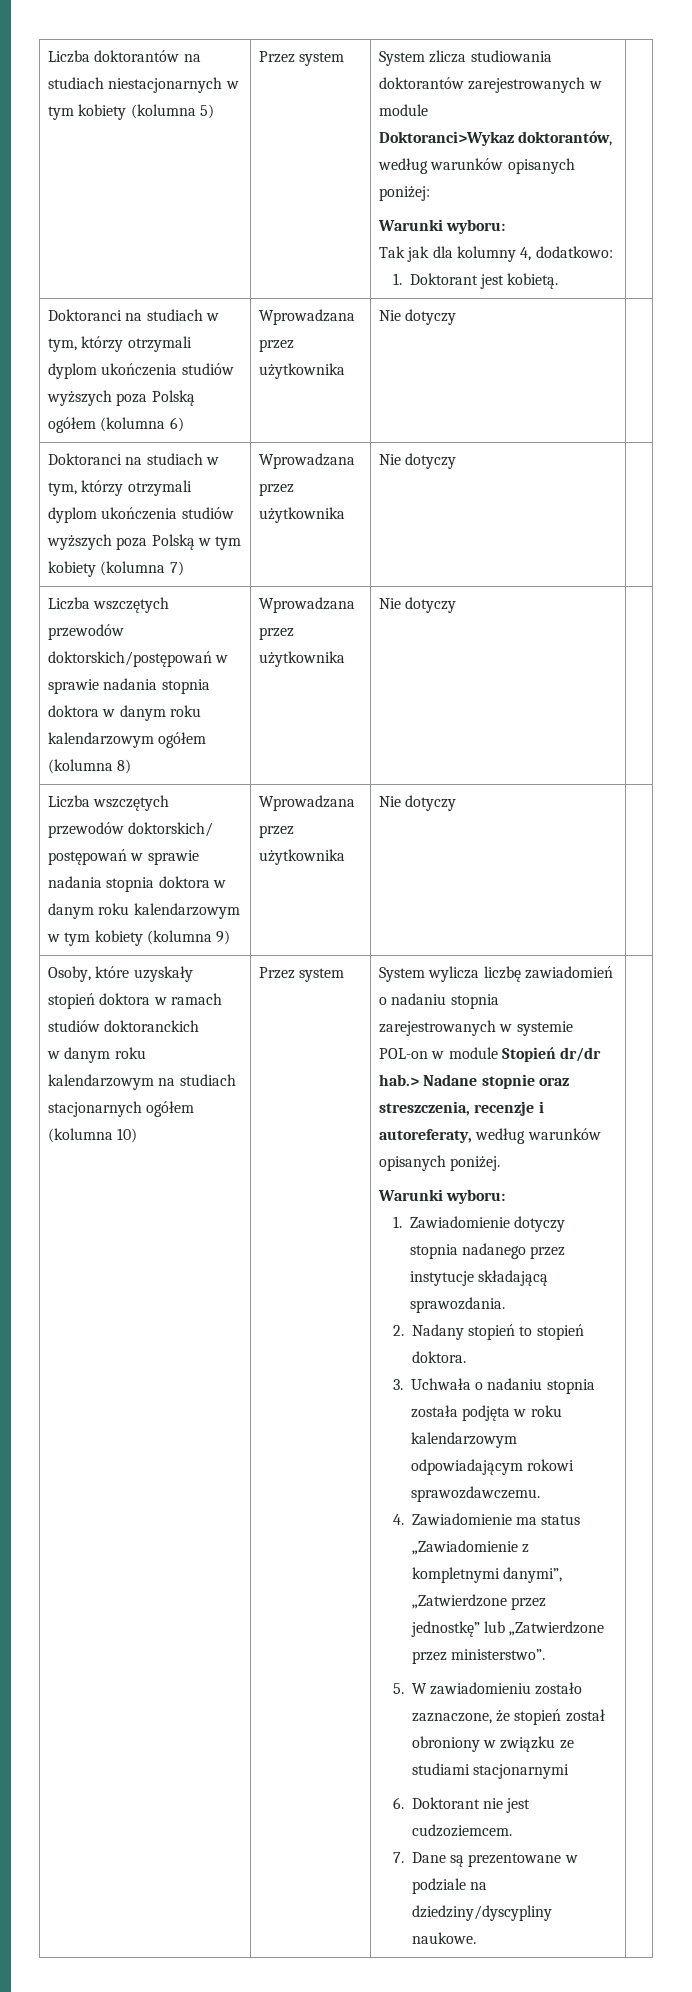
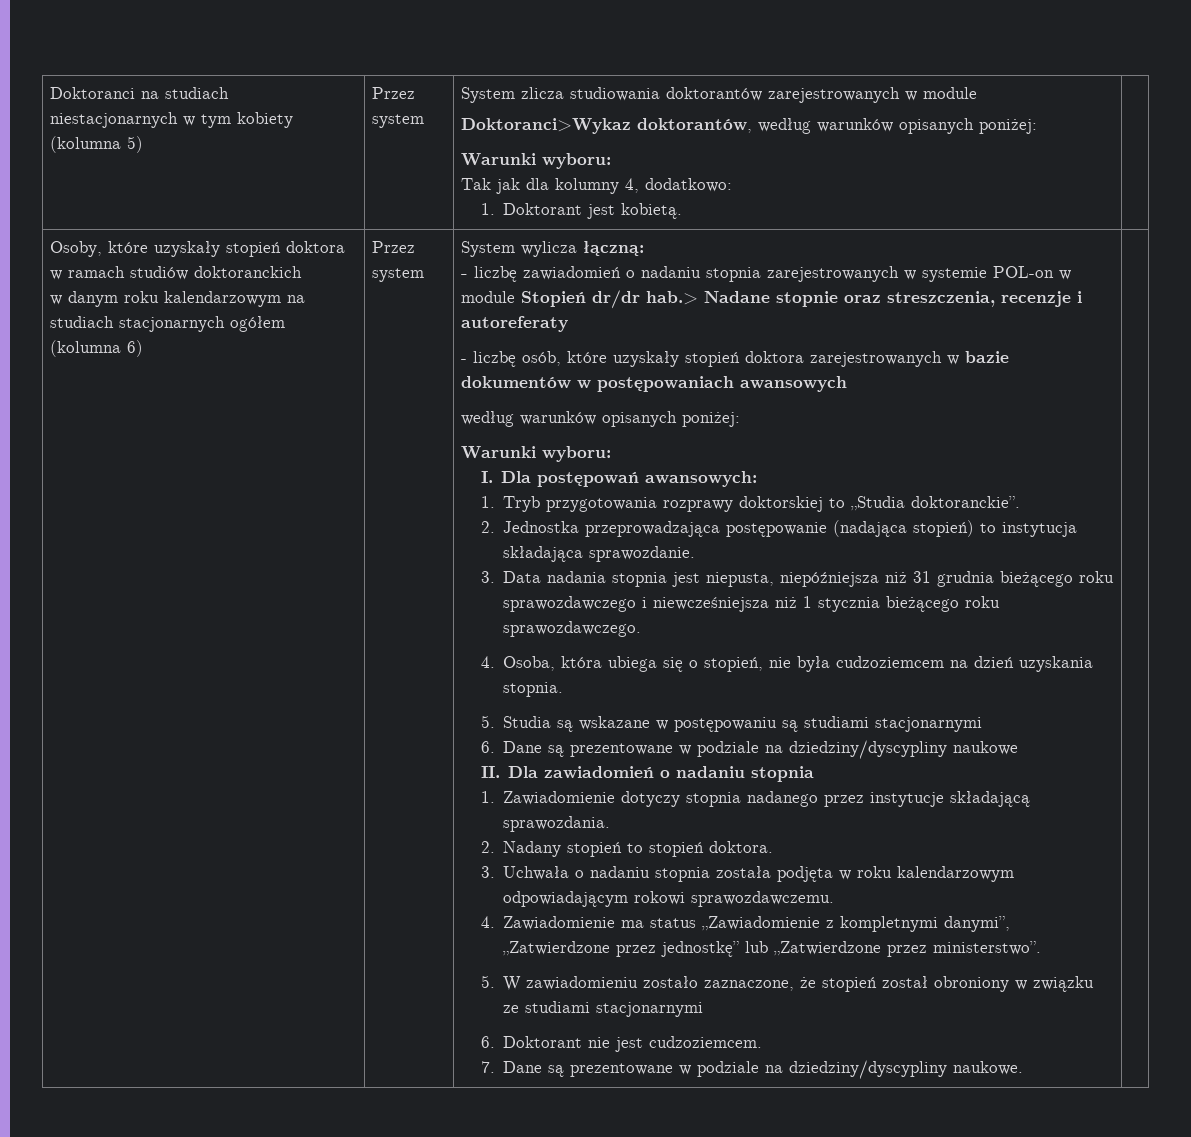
[47,50,180,63] Liczba doktorantów -> [50,87,136,99] Doktoranci
[47,309,219,321] [47,336,192,352] [47,363,234,379] [46,390,195,406] [47,417,184,433] [258,309,355,325] [258,339,294,352] [258,363,345,379] [378,309,457,325] [47,453,219,465] [47,480,192,496] [47,507,234,523] [46,534,242,550] [47,561,184,577] [258,453,355,469] [258,483,294,496] [258,507,345,523] [378,453,457,469] [47,597,170,613] [47,624,124,640] [47,651,229,667] [47,678,210,694] [47,705,201,721] [47,732,207,748] [47,759,132,774] [258,597,355,613] [258,627,294,640] [258,651,345,667] [378,597,457,613] [47,795,170,811] [47,822,214,838] [47,849,199,865] [47,876,226,892] [47,903,240,919] [46,930,231,946] [258,795,355,811] [258,825,294,838] [258,849,345,865] [378,795,457,811] // Doktoranci na studiach w tym, którzy otrzymali dyplom ukończenia studiów wyższych poza Polską ogółem (kolumna 6) | Wprowadzana przez użytkownika | Nie dotyczy | // Doktoranci na studiach w tym, którzy otrzymali dyplom ukończenia studiów wyższych poza Polską w tym kobiety (kolumna 7) | Wprowadzana przez użytkownika | Nie dotyczy | // Liczba wszczętych przewodów doktorskich/postępowań w sprawie nadania stopnia doktora w danym roku kalendarzowym ogółem (kolumna 8) | Wprowadzana przez użytkownika | Nie dotyczy | // Liczba wszczętych przewodów doktorskich/ postępowań w sprawie nadania stopnia doktora w danym roku kalendarzowym w tym kobiety (kolumna 9) | Wprowadzana przez użytkownika | Nie dotyczy | -> (683, 211) none
[117,1128,138,1143] 10) -> [127,340,144,357] 6)
(480, 974) none -> [583,241,645,256] [461,274,469,278] łączną: // -
[378,1128,601,1144] [378,1155,501,1171] [377,1189,506,1204] autoreferaty, według warunków opisanych poniżej. // Warunki wyboru: -> [461,316,569,332] [461,351,1010,367] [461,376,848,392] [461,411,741,427] [461,446,612,462] [480,471,758,487] [480,496,1021,512] [480,520,1078,537] [503,546,696,562] [480,571,1115,587] [503,596,1001,612] [503,621,642,637] [480,656,1094,672] [503,682,564,697] [480,715,983,732] [480,740,1019,759] [480,766,815,782] autoreferaty // - liczbę osób, które uzyskały stopień doktora zarejestrowanych w bazie dokumentów w postępowaniach awansowych // według warunków opisanych poniżej: // Warunki wyboru: // I. Dla postępowań awansowych: // 1. Tryb przygotowania rozprawy doktorskiej to „Studia doktoranckie”. // 2. Jednostka przeprowadzająca postępowanie (nadająca stopień) to instytucja składająca sprawozdanie. // 3. Data nadania stopnia jest niepusta, niepóźniejsza niż 31 grudnia bieżącego roku sprawozdawczego i niewcześniejsza niż 1 stycznia bieżącego roku sprawozdawczego. // 4. Osoba, która ubiega się o stopień, nie była cudzoziemcem na dzień uzyskania stopnia. // 5. Studia są wskazane w postępowaniu są studiami stacjonarnymi // 6. Dane są prezentowane w podziale na dziedziny/dyscypliny naukowe // II. Dla zawiadomień o nadaniu stopnia

